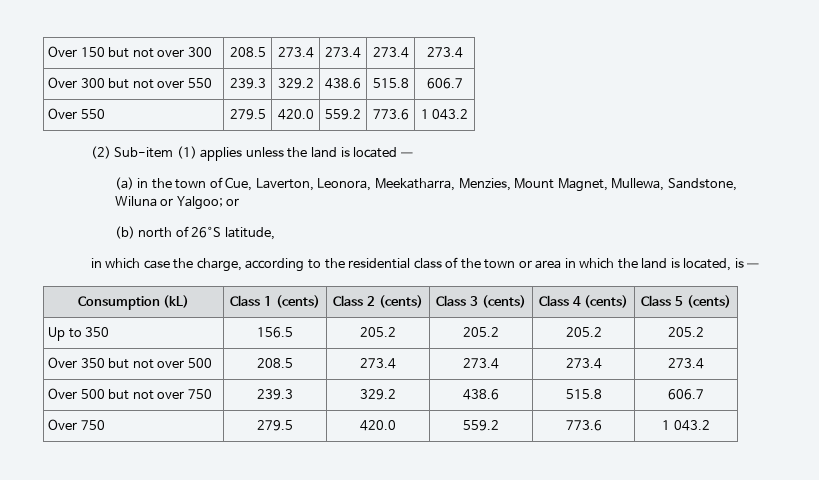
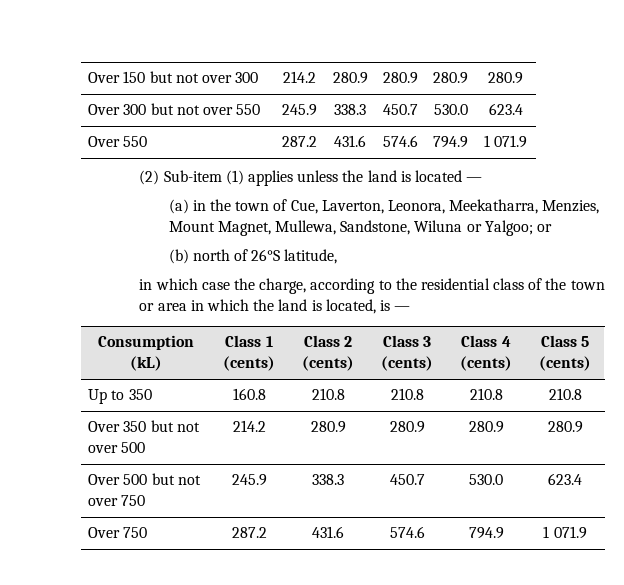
[229,47,266,57] [277,47,314,58] [325,47,361,58] [372,47,409,58] [426,47,463,58] 208.5 | 273.4 | 273.4 | 273.4 | 273.4 -> [283,71,316,83] [332,72,368,84] [383,72,418,84] [433,72,468,84] [488,72,523,84] 214.2 | 280.9 | 280.9 | 280.9 | 280.9
[229,78,266,89] [277,78,314,89] [325,78,361,89] [372,78,409,88] [426,78,463,89] [48,108,105,119] [229,109,266,120] [277,109,314,120] [325,109,361,120] [372,109,409,120] [420,109,469,120] 239.3 | 329.2 | 438.6 | 515.8 | 606.7 // Over 550 | 279.5 | 420.0 | 559.2 | 773.6 | 1 043.2 -> [282,104,317,116] [334,104,366,115] [383,104,418,115] [433,104,468,115] [488,103,523,115] [88,136,148,147] [282,136,317,147] [334,135,366,147] [383,135,418,147] [433,136,468,148] [483,135,528,148] 245.9 | 338.3 | 450.7 | 530.0 | 623.4 // Over 550 | 287.2 | 431.6 | 574.6 | 794.9 | 1 071.9
[257,327,293,338] [360,327,396,337] [463,327,499,337] [565,327,602,337] [668,327,704,337] 156.5 | 205.2 | 205.2 | 205.2 | 205.2 -> [232,388,266,400] [311,388,345,400] [390,388,424,400] [469,388,503,400] [548,388,582,400] 160.8 | 210.8 | 210.8 | 210.8 | 210.8
[257,358,293,368] [360,358,396,369] [463,358,499,369] [565,358,602,369] [668,358,704,369] 208.5 | 273.4 | 273.4 | 273.4 | 273.4 -> [232,420,266,432] [310,421,346,433] [389,421,425,433] [468,421,504,433] [547,421,583,433] 214.2 | 280.9 | 280.9 | 280.9 | 280.9
[257,389,293,400] [360,389,396,400] [463,389,499,400] [565,389,602,399] [668,389,704,400] [48,419,105,430] [257,420,293,431] [360,420,396,431] [463,420,499,431] [565,420,602,431] [662,420,710,431] 239.3 | 329.2 | 438.6 | 515.8 | 606.7 // Over 750 | 279.5 | 420.0 | 559.2 | 773.6 | 1 043.2 -> [231,474,267,486] [312,474,344,485] [389,474,425,485] [469,474,503,485] [548,473,582,485] [88,527,148,538] [231,527,267,538] [312,526,344,538] [389,526,425,538] [468,527,504,539] [543,526,587,539] 245.9 | 338.3 | 450.7 | 530.0 | 623.4 // Over 750 | 287.2 | 431.6 | 574.6 | 794.9 | 1 071.9

